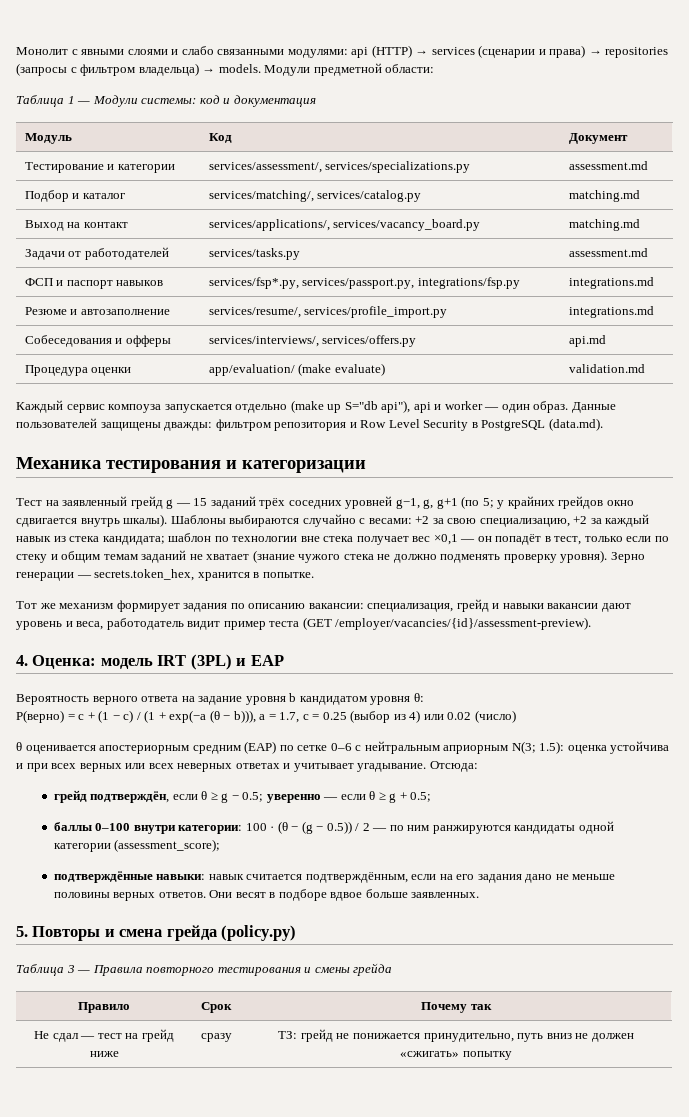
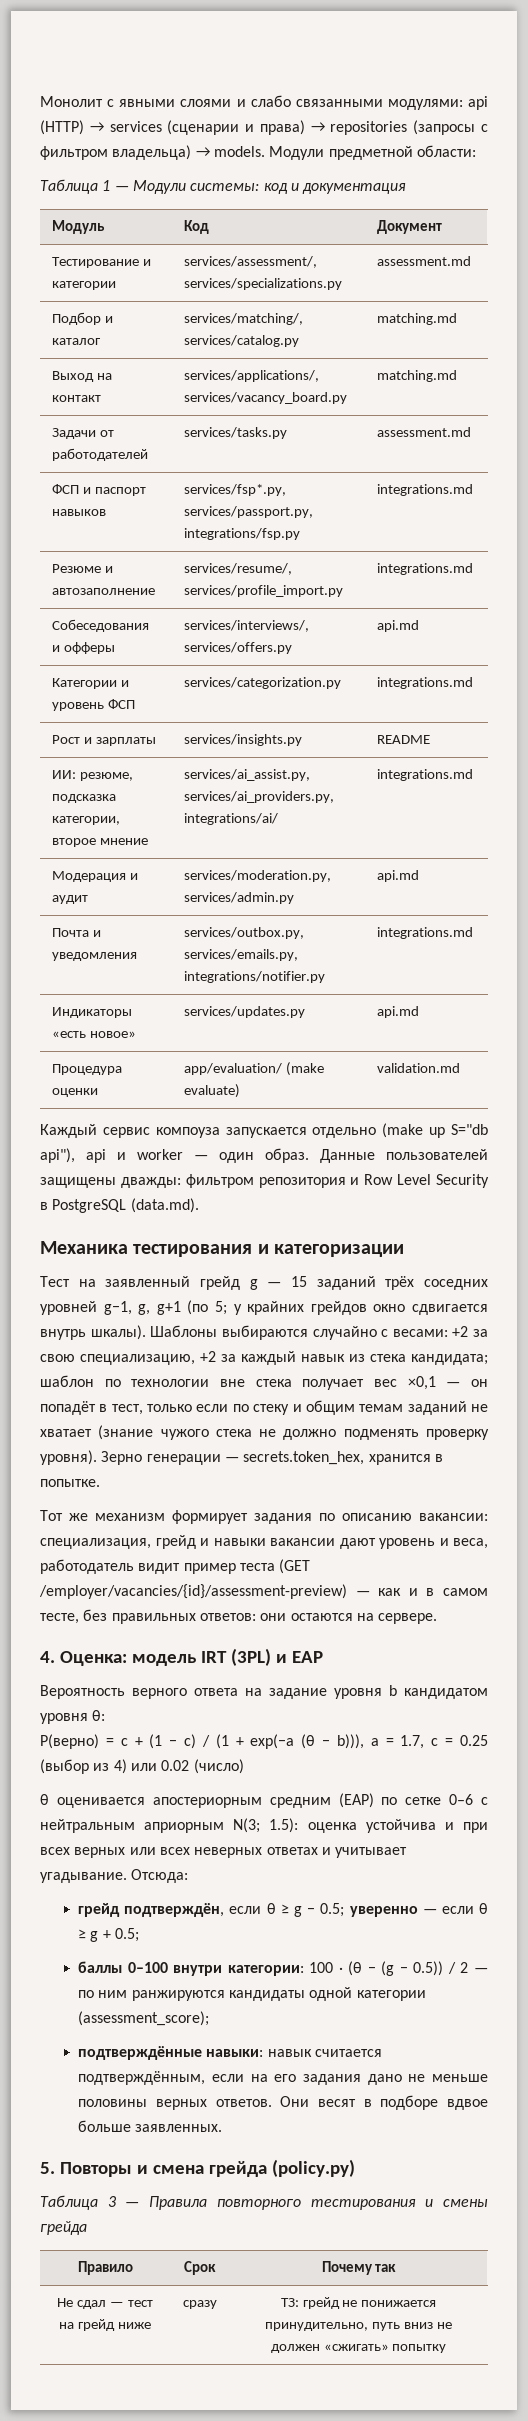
(606, 341) none -> [52,678,130,689] [52,699,136,711] [184,677,342,689] [377,677,474,689] [52,735,157,746] [184,734,303,746] [377,735,431,744] [52,770,134,781] [52,794,117,803] [52,816,121,825] [52,838,149,847] [184,769,311,781] [184,791,335,803] [184,813,279,825] [377,769,474,781] [52,871,139,882] [52,895,89,904] [184,870,332,882] [184,892,295,904] [377,870,420,882] [52,928,102,937] [52,952,138,961] [184,927,305,939] [184,949,299,961] [184,971,326,983] [377,927,474,939] [52,1007,133,1018] [52,1031,137,1038] [184,1006,306,1018] [377,1006,420,1018] // Категории и уровень ФСП | services/categorization.py | integrations.md // Рост и зарплаты | services/insights.py | README // ИИ: резюме, подсказка категории, второе мнение | services/ai_assist.py, services/ai_providers.py, integrations/ai/ | integrations.md // Модерация и аудит | services/moderation.py, services/admin.py | api.md // Почта и уведомления | services/outbox.py, services/emails.py, integrations/notifier.py | integrations.md // Индикаторы «есть новое» | services/updates.py | api.md
[335,617,592,630] /employer/vacancies/{id}/assessment-preview). -> [39,1584,489,1599] [40,1609,438,1624] /employer/vacancies/{id}/assessment-preview) — как и в самом тесте, без правильных ответов: они остаются на сервере.

